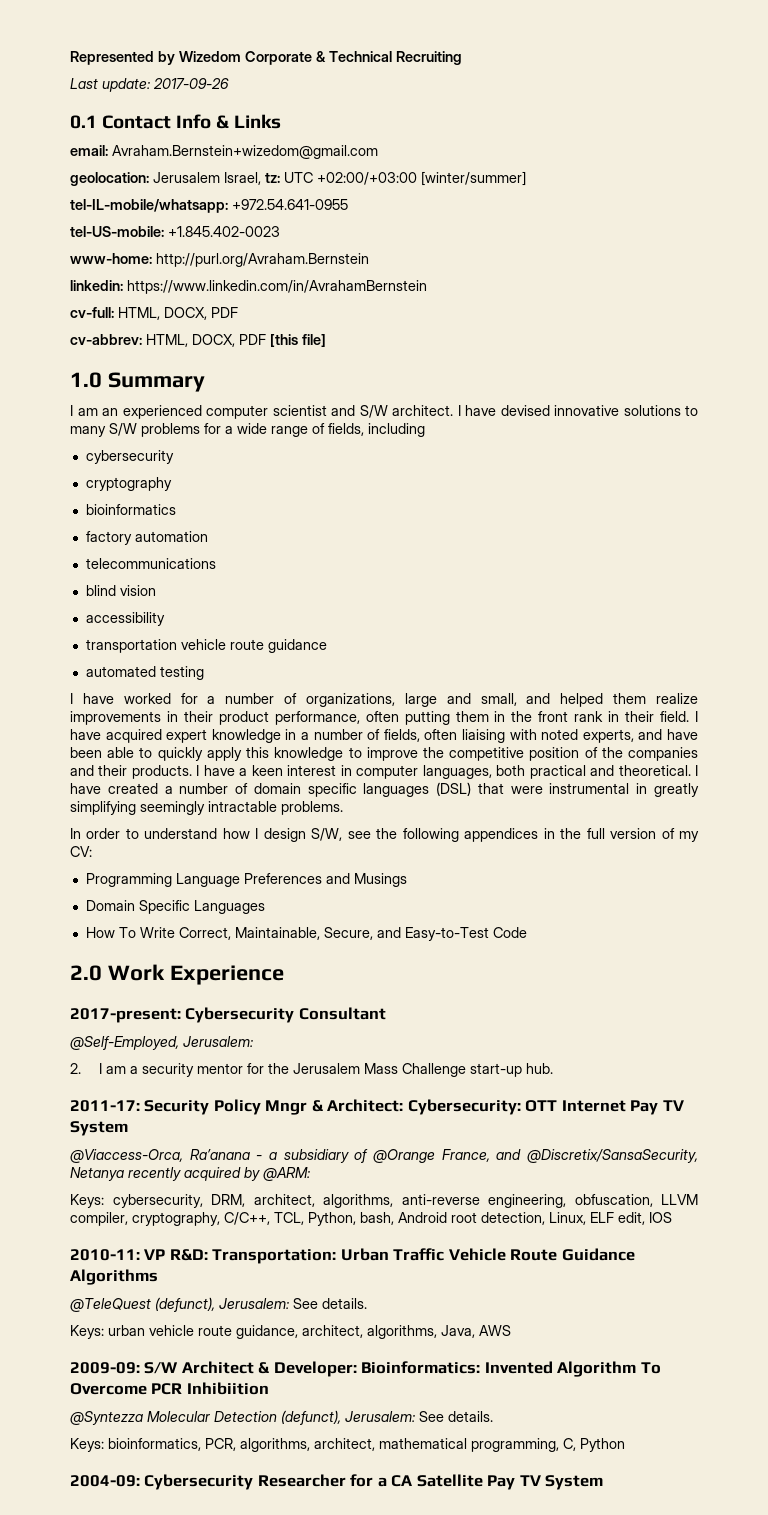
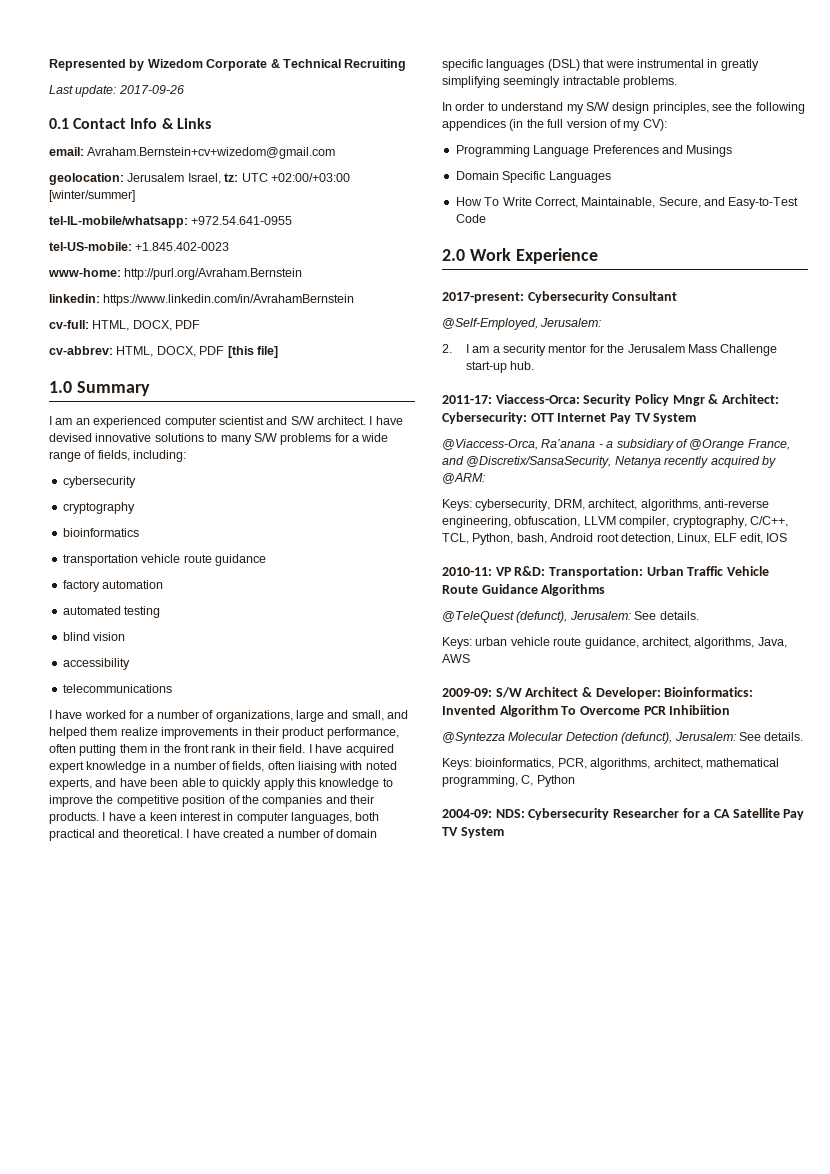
[112,145,378,159] Avraham.Bernstein+wizedom@gmail.com -> [87,147,336,159] Avraham.Bernstein+cv+wizedom@gmail.com
[368,423,425,437] including -> [133,450,187,462] including:
(176, 509) none -> [62,554,266,566] // transportation vehicle route guidance
[85,558,216,569] telecommunications -> [62,606,161,618] automated testing
[85,639,327,653] [85,666,204,680] transportation vehicle route guidance // automated testing -> [62,684,172,693] telecommunications
[222,828,343,842] how I design S/W, -> [566,102,709,114] my S/W design principles,
[543,828,555,839] in -> [509,119,524,131] (in
[70,846,92,857] CV: -> [642,119,667,131] CV):
(140, 1106) none -> [495,394,580,404] Viaccess-Orca:
(140, 1481) none -> [495,809,525,818] NDS:

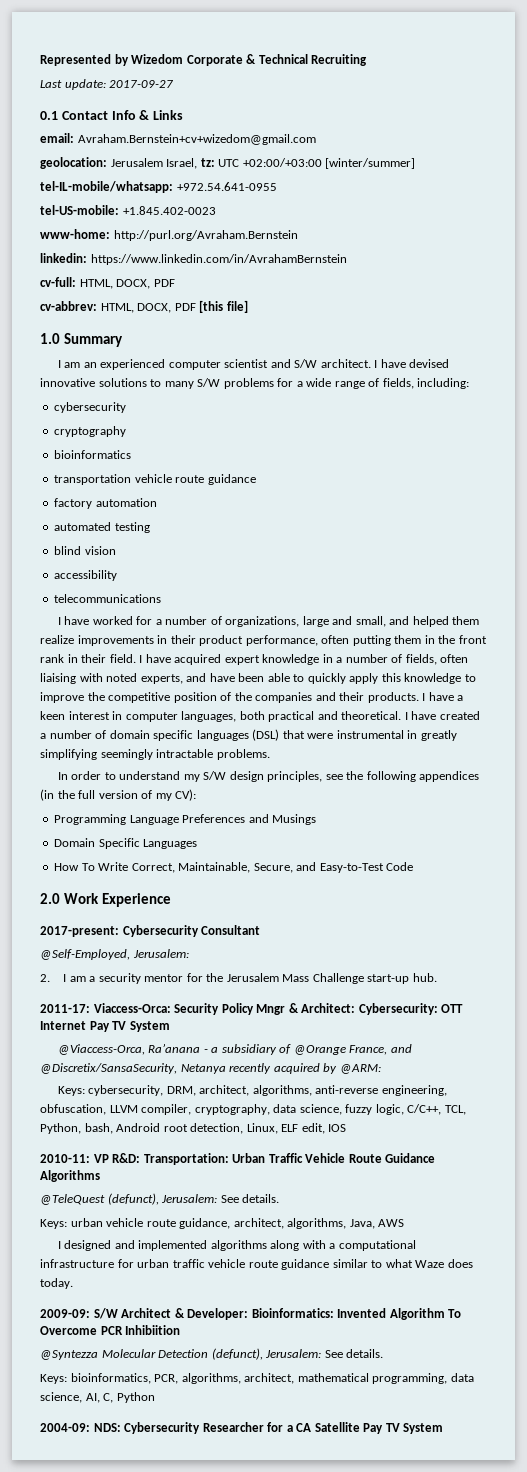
[118,85,184,94] 2017-09-26 -> [109,80,174,88] 2017-09-27
(747, 522) none -> [273,1104,404,1115] data science, fuzzy logic,
(470, 658) none -> [57,1240,416,1251] [40,1259,473,1270] [40,1278,73,1289] // I designed and implemented algorithms along with a computational infrastructure for urban traffic vehicle route guidance similar to what Waze does today.
(518, 781) none -> [450,1373,474,1382] [40,1392,100,1403] data science, AI,

